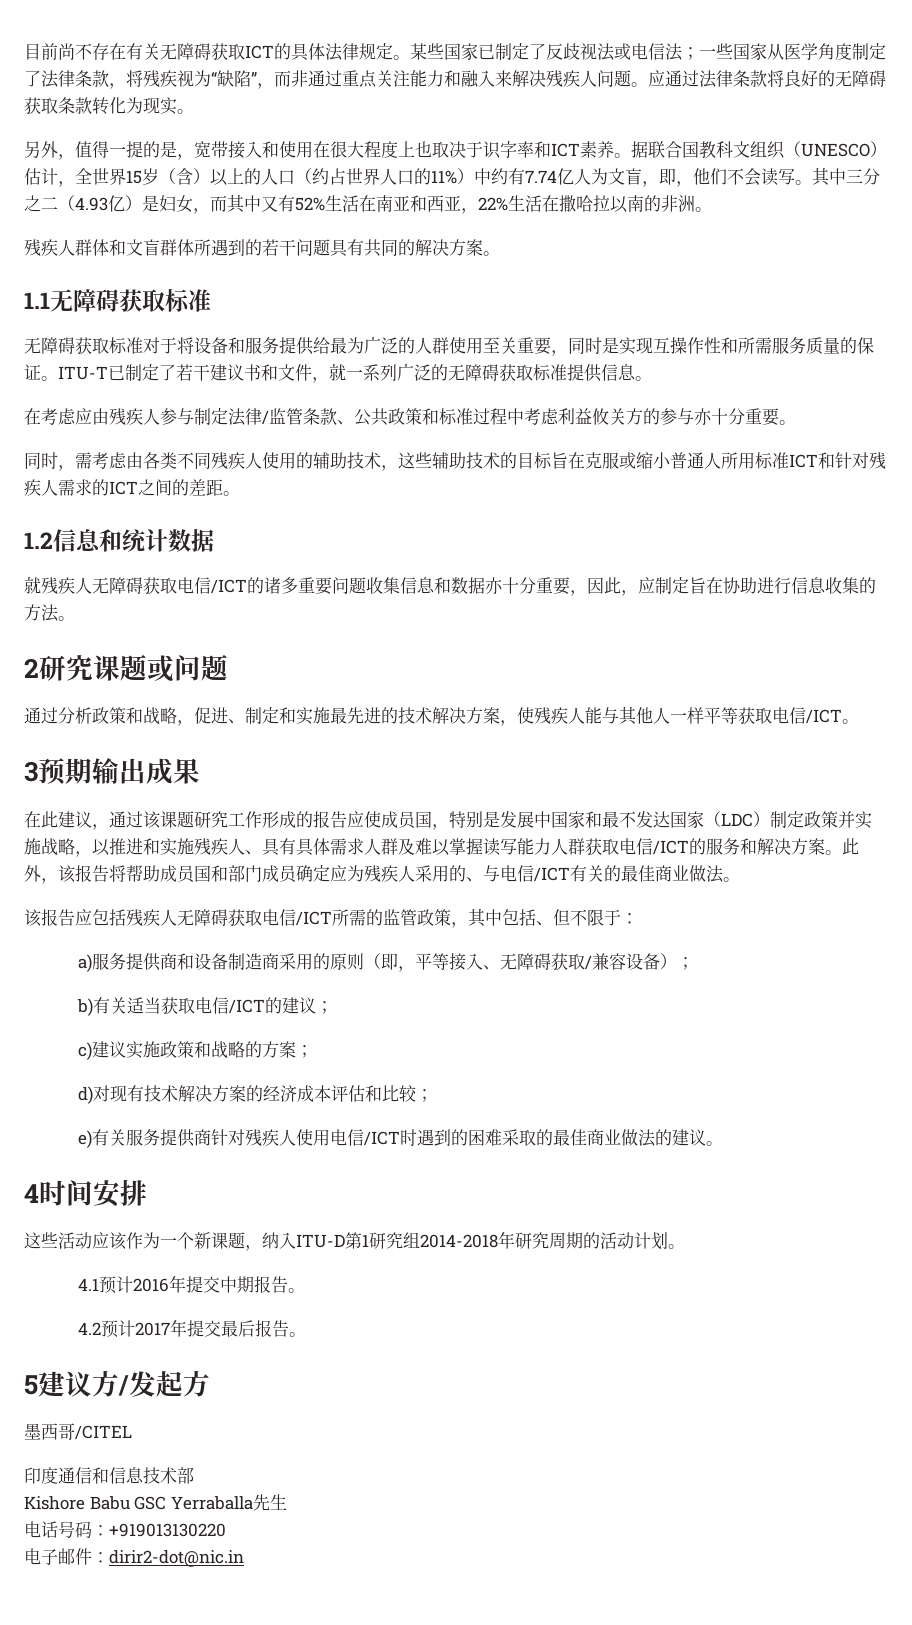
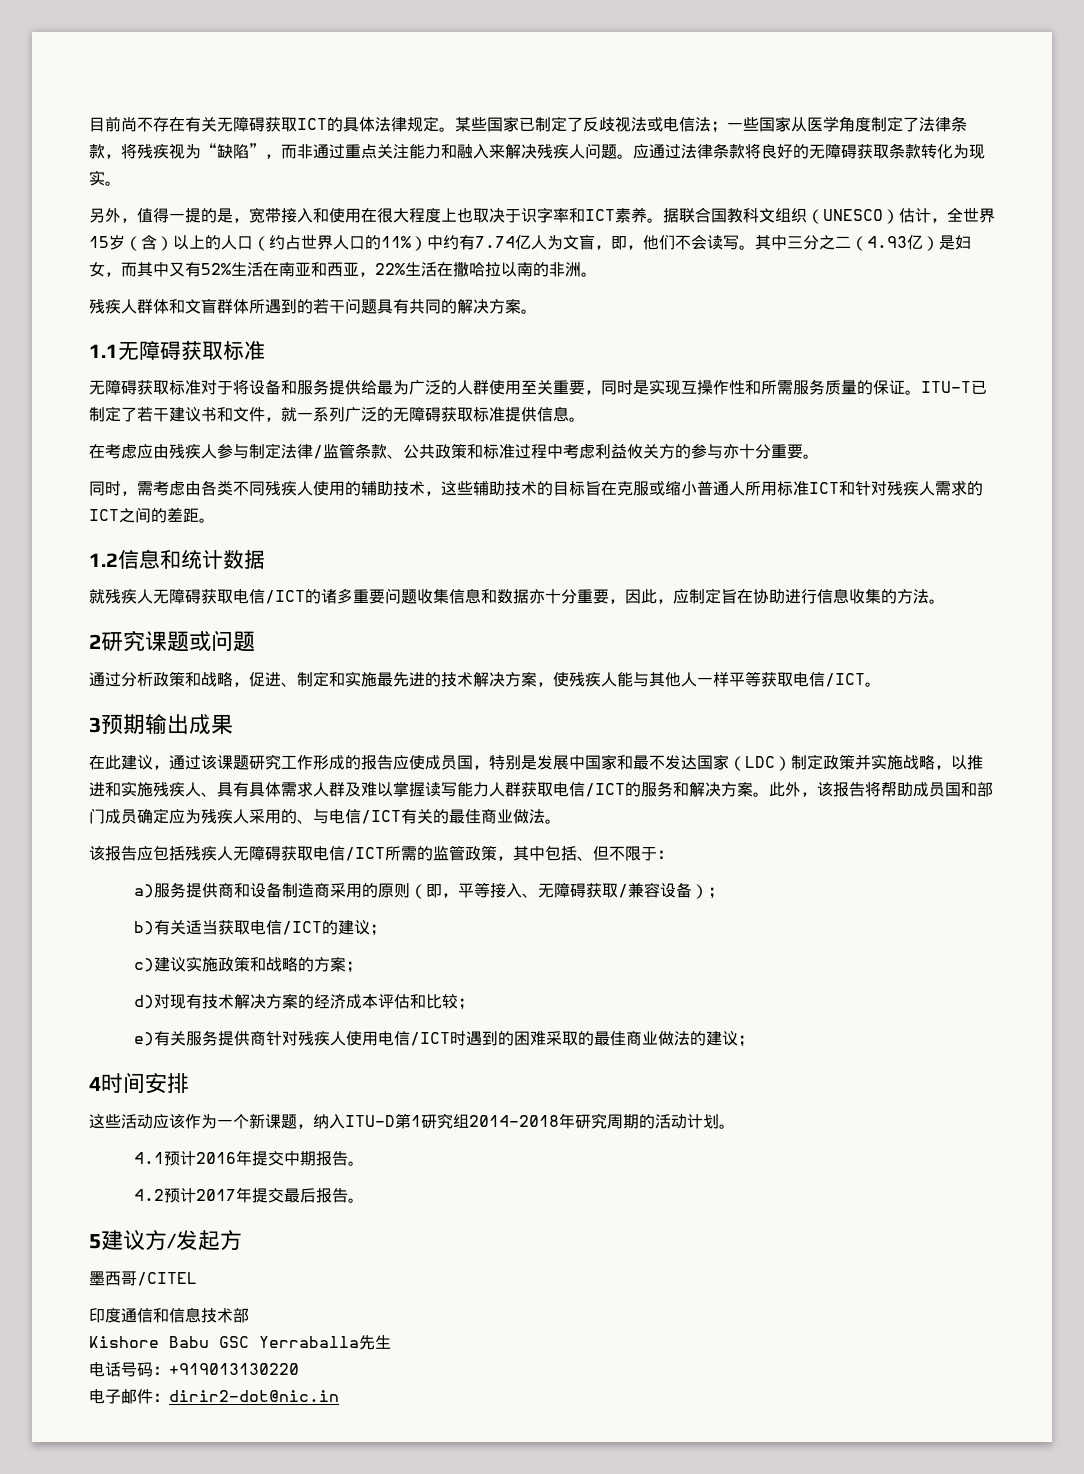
[705,1141,723,1146] 。 -> [737,1035,754,1047] ；

